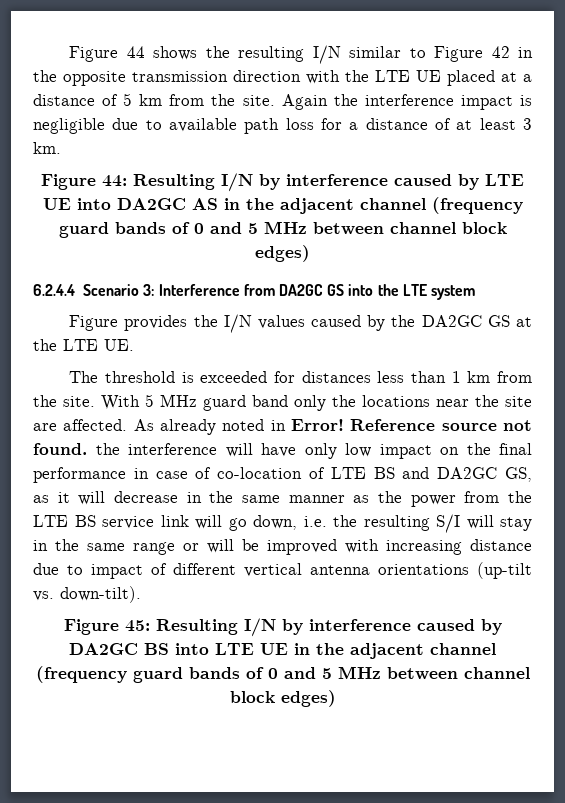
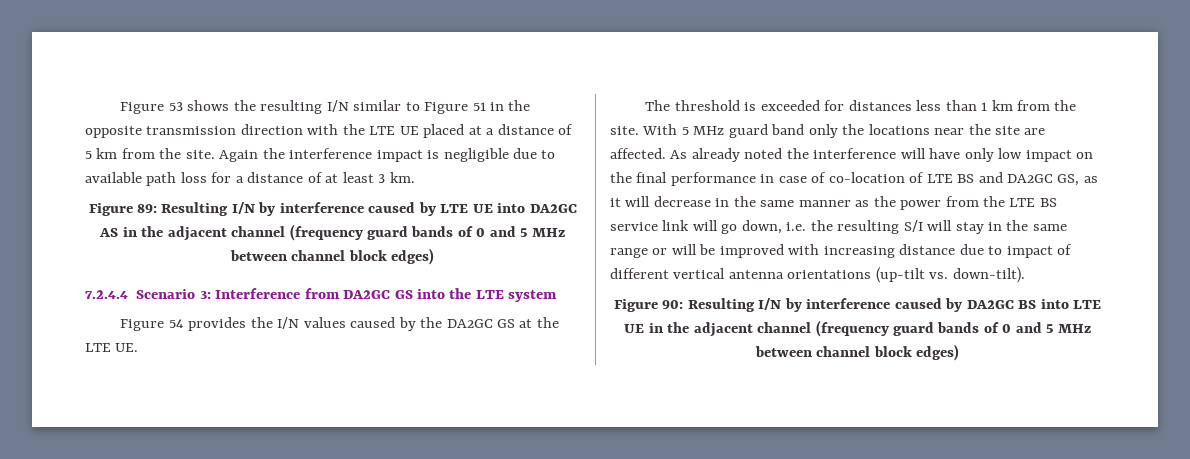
[69,46,145,62] Figure 44 -> [120,102,183,114] Figure 53
[491,46,510,58] 42 -> [472,102,486,111] 51
[102,175,127,187] 44: -> [136,204,157,213] 89:
[33,284,75,296] 6.2.4.4 -> [85,290,128,299] 7.2.4.4
(119, 323) none -> [168,319,184,328] 54
[270,419,532,431] [33,443,87,455] in Error! Reference source not found. -> (783, 153) none
[124,620,150,632] 45: -> [662,300,684,309] 90:

